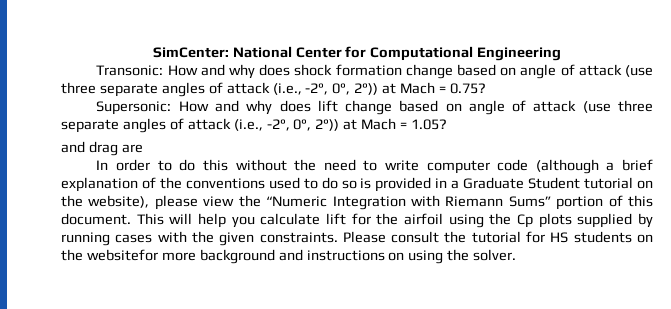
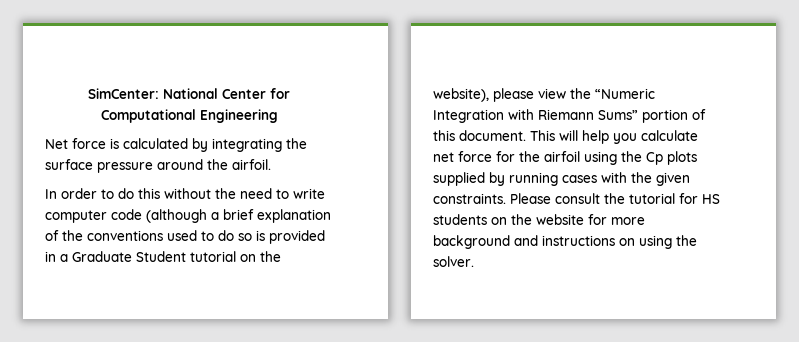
[96,64,653,79] [61,82,486,97] [96,100,653,115] [61,118,448,133] [61,141,143,156] Transonic: How and why does shock formation change based on angle of attack (use three separate angles of attack (i.e., -2°, 0°, 2°)) at Mach = 0.75? // Supersonic: How and why does lift change based on angle of attack (use three separate angles of attack (i.e., -2°, 0°, 2°)) at Mach = 1.05? // and drag are -> [45,138,307,152] [45,159,271,173] Net force is calculated by integrating the surface pressure around the airfoil.
[326,213,346,225] lift -> [433,151,492,162] net force
[86,249,158,261] websitefor -> [536,214,607,225] website for

